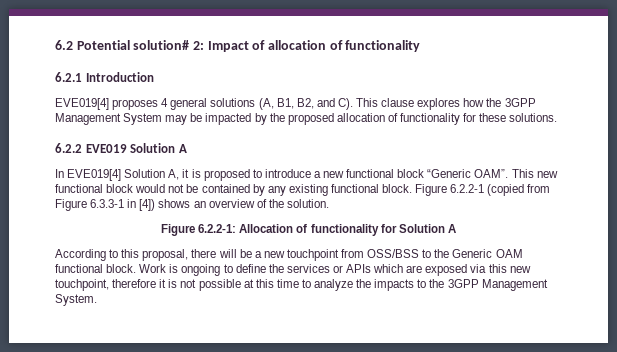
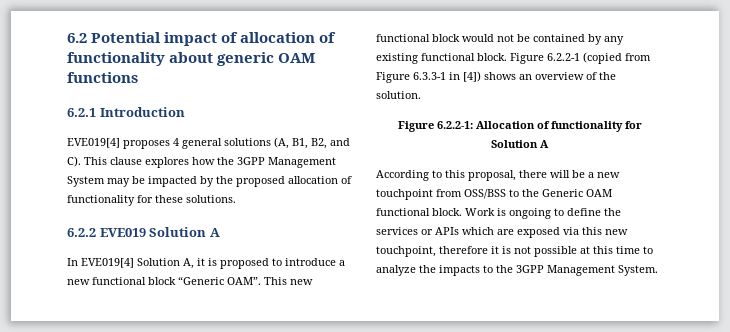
[133,40,249,52] solution# 2: Impact -> [164,32,218,46] impact
(421, 46) none -> [169,52,316,66] [67,72,138,83] about generic OAM functions

